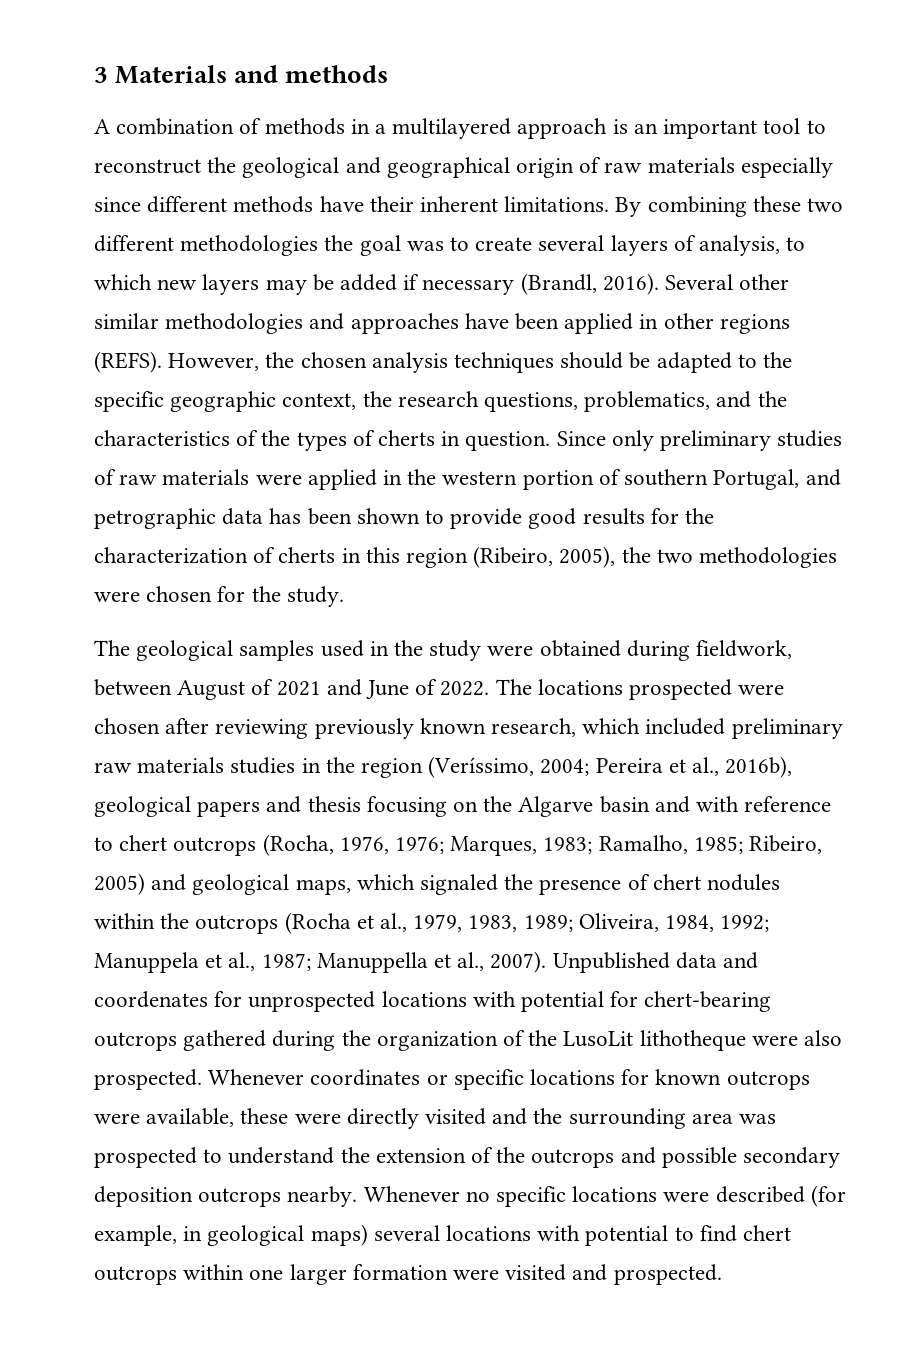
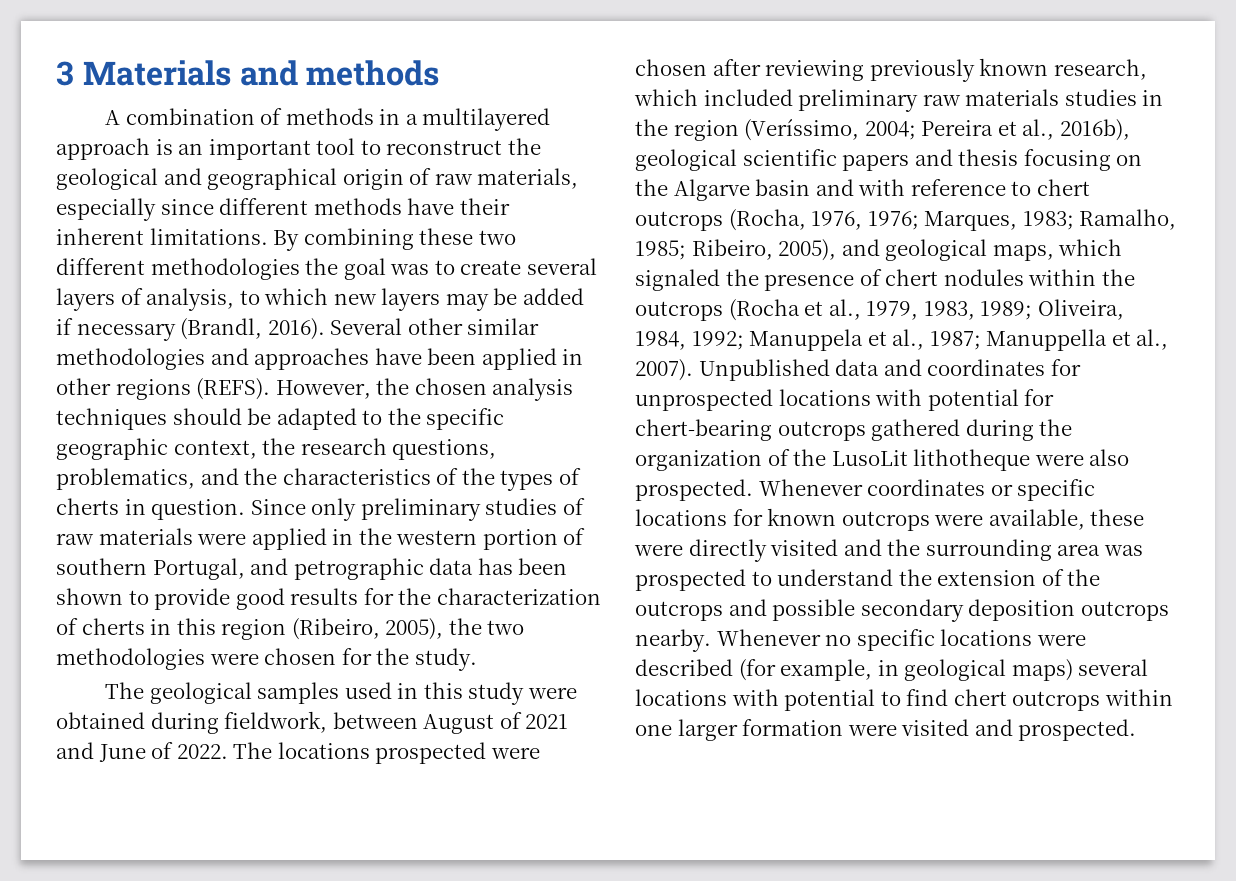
[647,157,735,173] materials -> [477,168,579,189] materials,
[394,640,424,656] the -> [423,682,463,699] this
(191, 806) none -> [742,149,837,166] scientific
[94,873,145,895] 2005) -> [778,239,837,261] 2005),
[94,991,208,1008] coordenates -> [927,359,1046,376] coordinates

